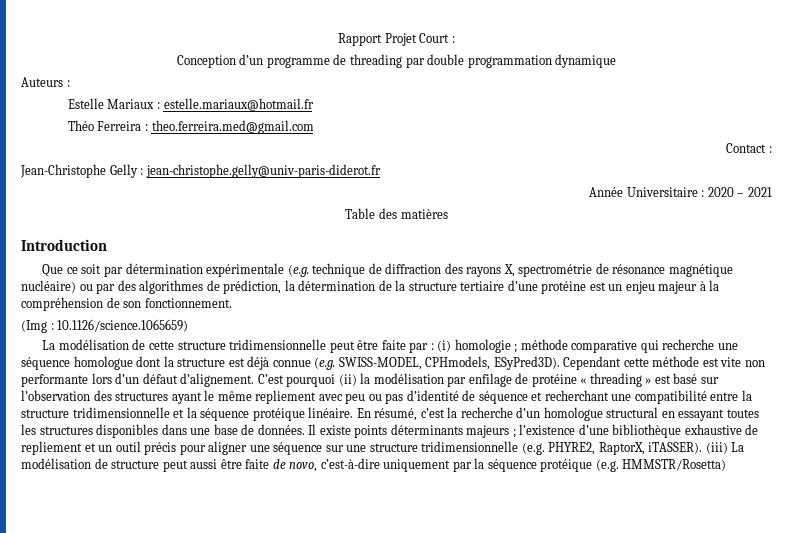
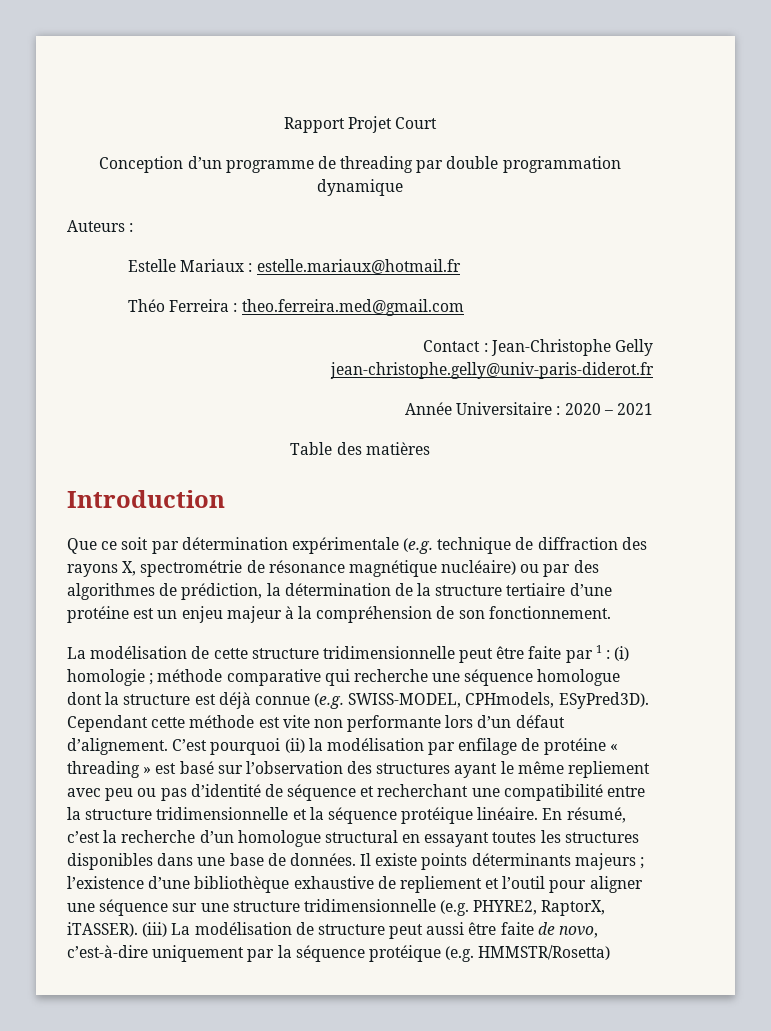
[451,36,455,43] : -> (438, 123) none
(772, 149) // -> (488, 347) none
[140,168,144,175] : -> (653, 347) //
[21,319,189,333] // (Img : 10.1126/science.1065659) -> (611, 612) none
(429, 347) none -> [595,645,602,653] 1
[98,441,177,455] un outil précis -> [502,876,546,889] l’outil

